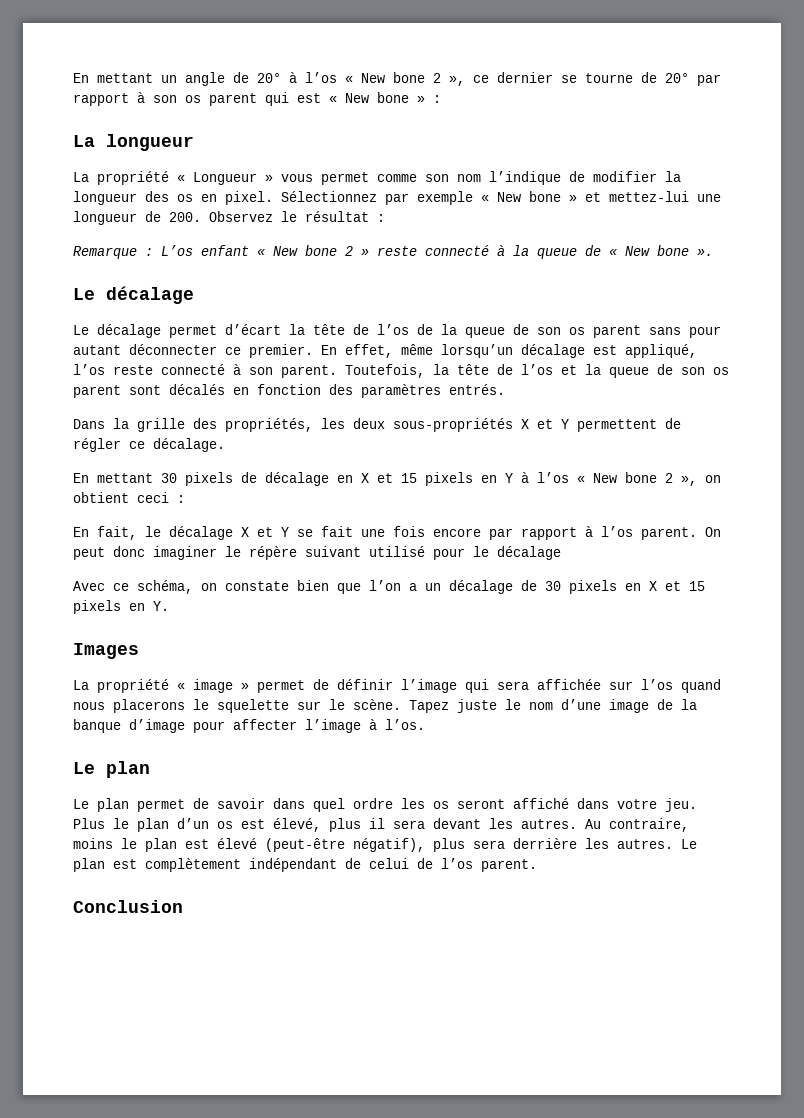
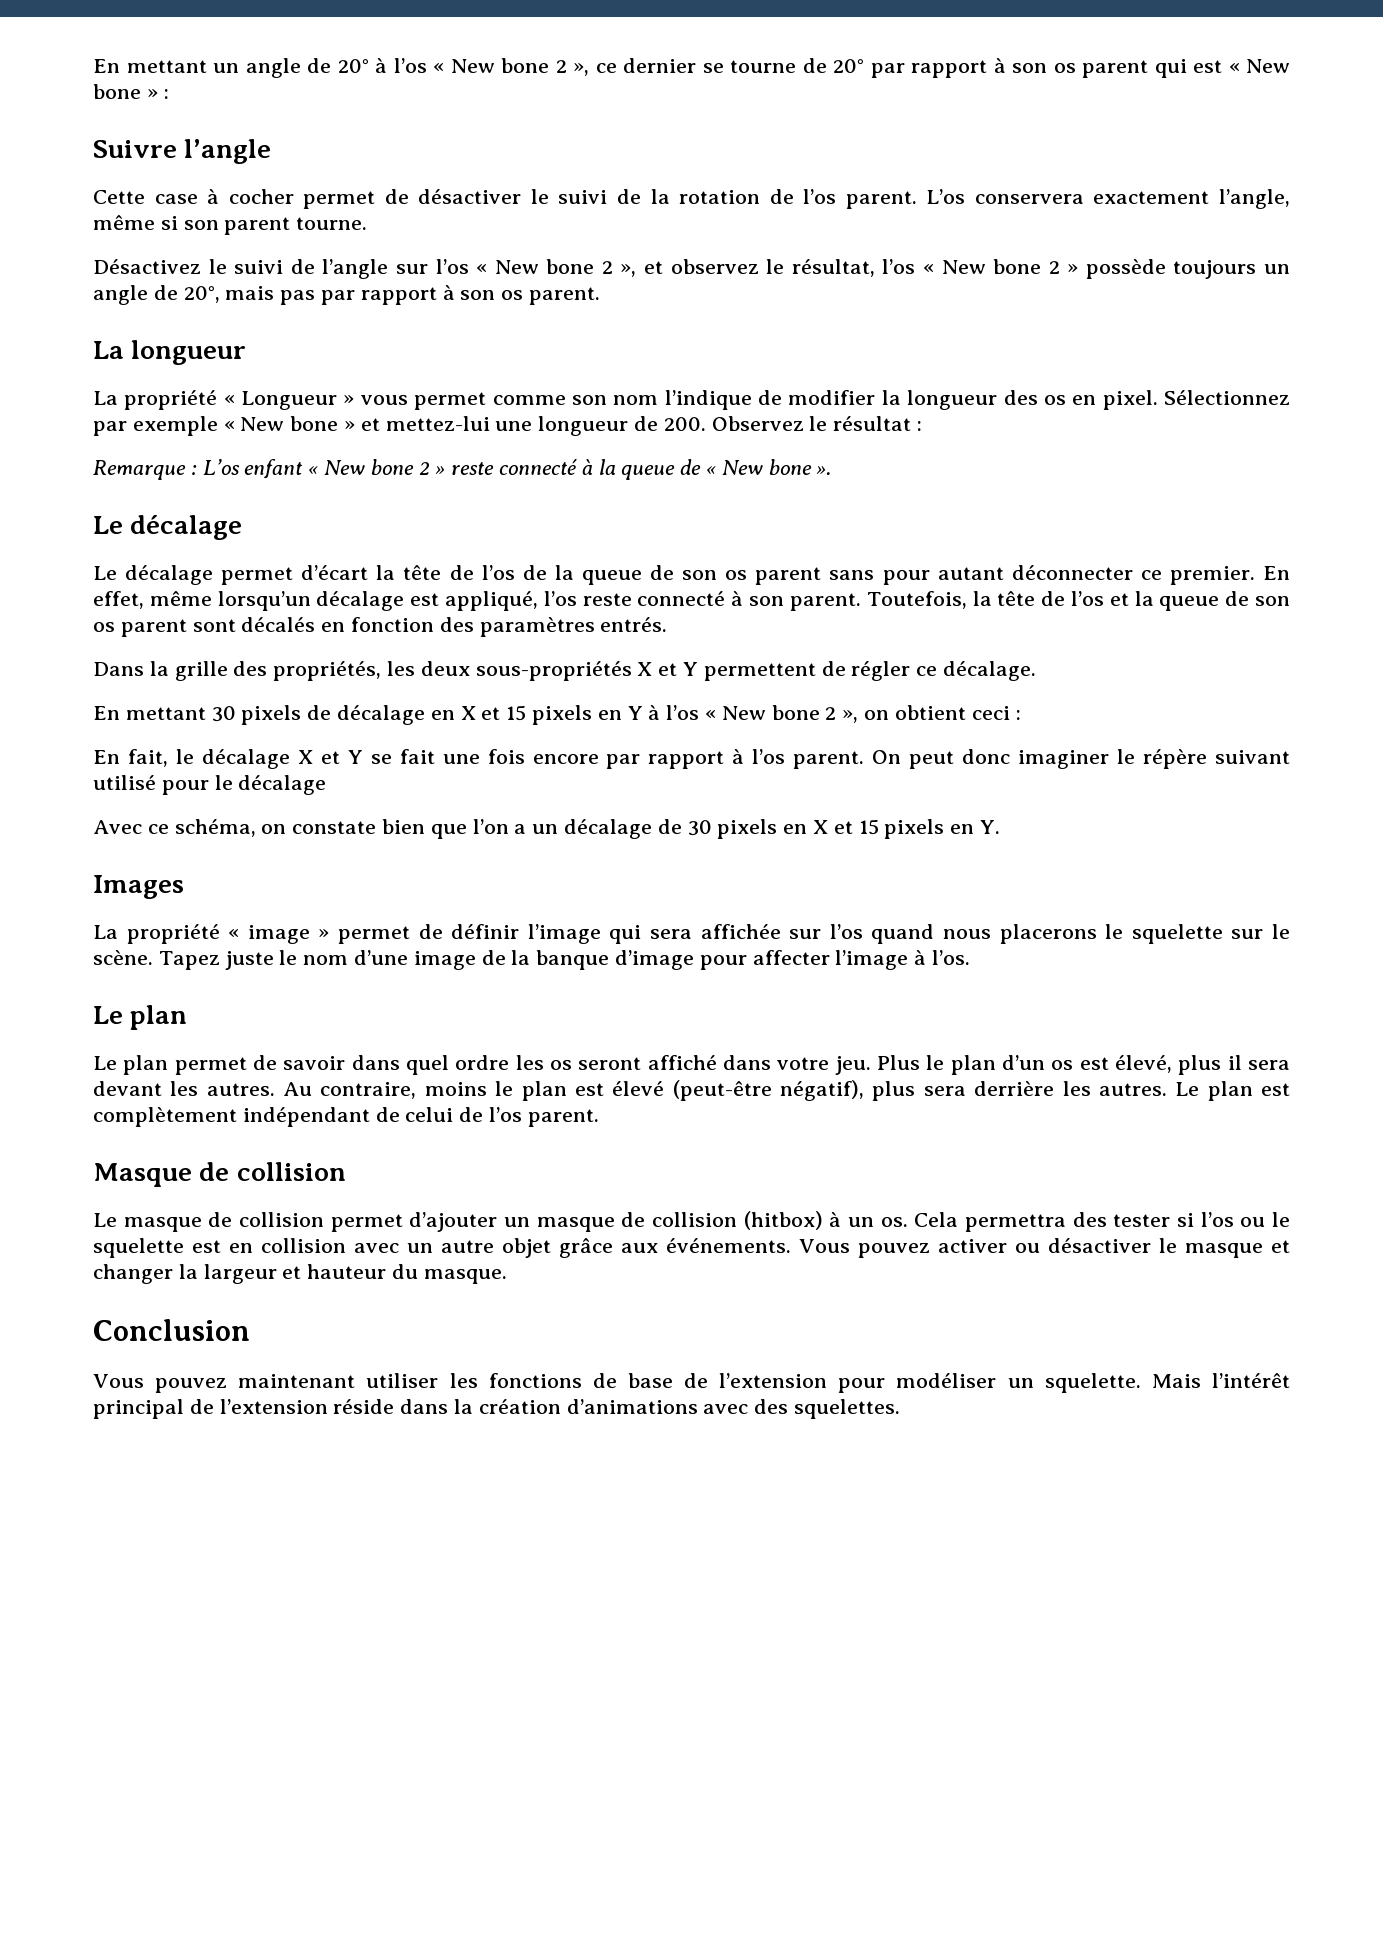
(441, 99) none -> [93,139,272,164] [93,189,1290,209] [93,215,368,235] [93,259,1291,279] [93,285,601,305] // Suivre l’angle // Cette case à cocher permet de désactiver le suivi de la rotation de l’os parent. L’os conservera exactement l’angle, même si son parent tourne. // Désactivez le suivi de l’angle sur l’os « New bone 2 », et observez le résultat, l’os « New bone 2 » possède toujours un angle de 20°, mais pas par rapport à son os parent.
[73,900,183,913] Conclusion -> [93,1162,346,1187] [93,1211,1290,1232] [93,1238,1290,1258] [93,1264,507,1284] [93,1319,250,1341] [93,1373,1290,1393] [93,1399,901,1419] Masque de collision // Le masque de collision permet d’ajouter un masque de collision (hitbox) à un os. Cela permettra des tester si l’os ou le squelette est en collision avec un autre objet grâce aux événements. Vous pouvez activer ou désactiver le masque et changer la largeur et hauteur du masque. // Conclusion // Vous pouvez maintenant utiliser les fonctions de base de l’extension pour modéliser un squelette. Mais l’intérêt principal de l’extension réside dans la création d’animations avec des squelettes.

